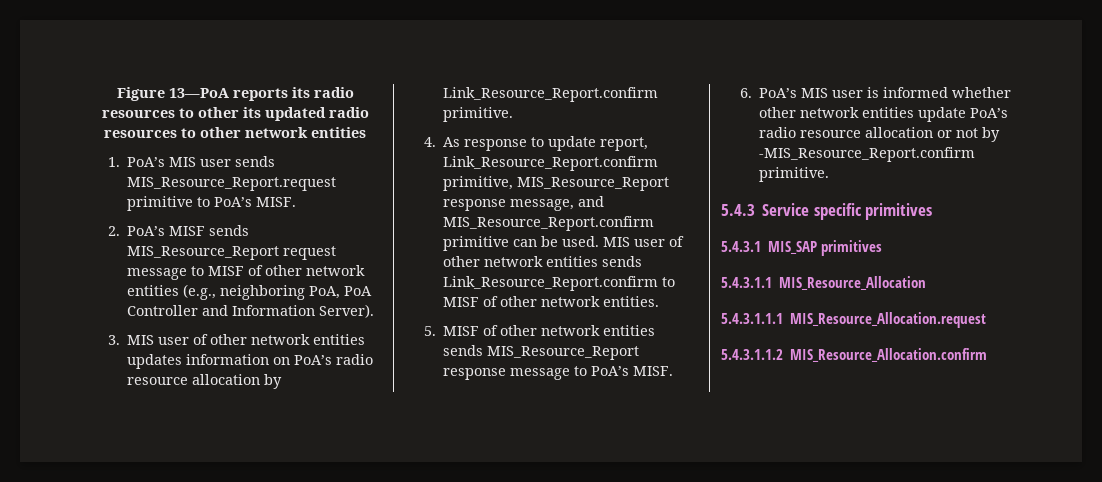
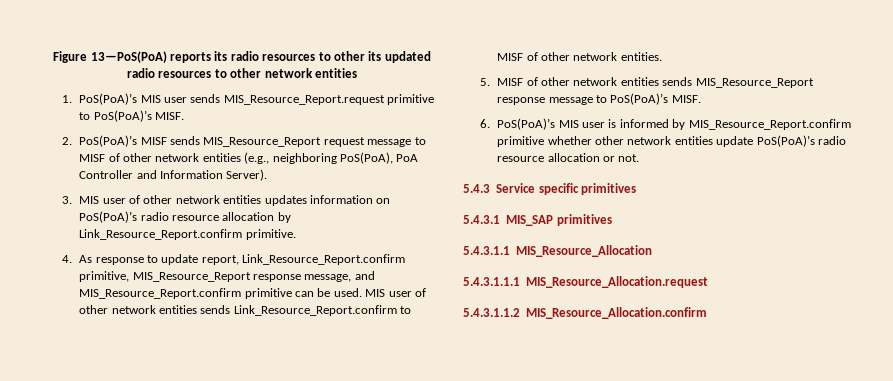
[168,88,229,98] 13—PoA -> [90,51,167,63] 13—PoS(PoA)
[126,157,165,167] PoA’s -> [79,93,138,105] PoS(PoA)’s
[213,197,252,207] PoA’s -> [93,110,152,122] PoS(PoA)’s
[126,226,165,236] PoA’s -> [79,135,138,147] PoS(PoA)’s
[308,286,340,299] PoA, -> [339,152,393,164] PoS(PoA),
[293,355,332,365] PoA’s -> [79,211,138,223] PoS(PoA)’s
[590,366,629,376] PoA’s -> [610,93,669,105] PoS(PoA)’s
[758,88,797,98] PoA’s -> [497,118,556,130] PoS(PoA)’s
(948, 92) none -> [672,119,851,130] [497,136,545,147] by MIS_Resource_Report.confirm primitive
[969,108,1008,118] PoA’s -> [756,135,815,147] PoS(PoA)’s
[955,127,1000,142] [758,147,975,162] [758,167,829,182] not by -MIS_Resource_Report.confirm primitive. -> [618,154,640,162] not.

